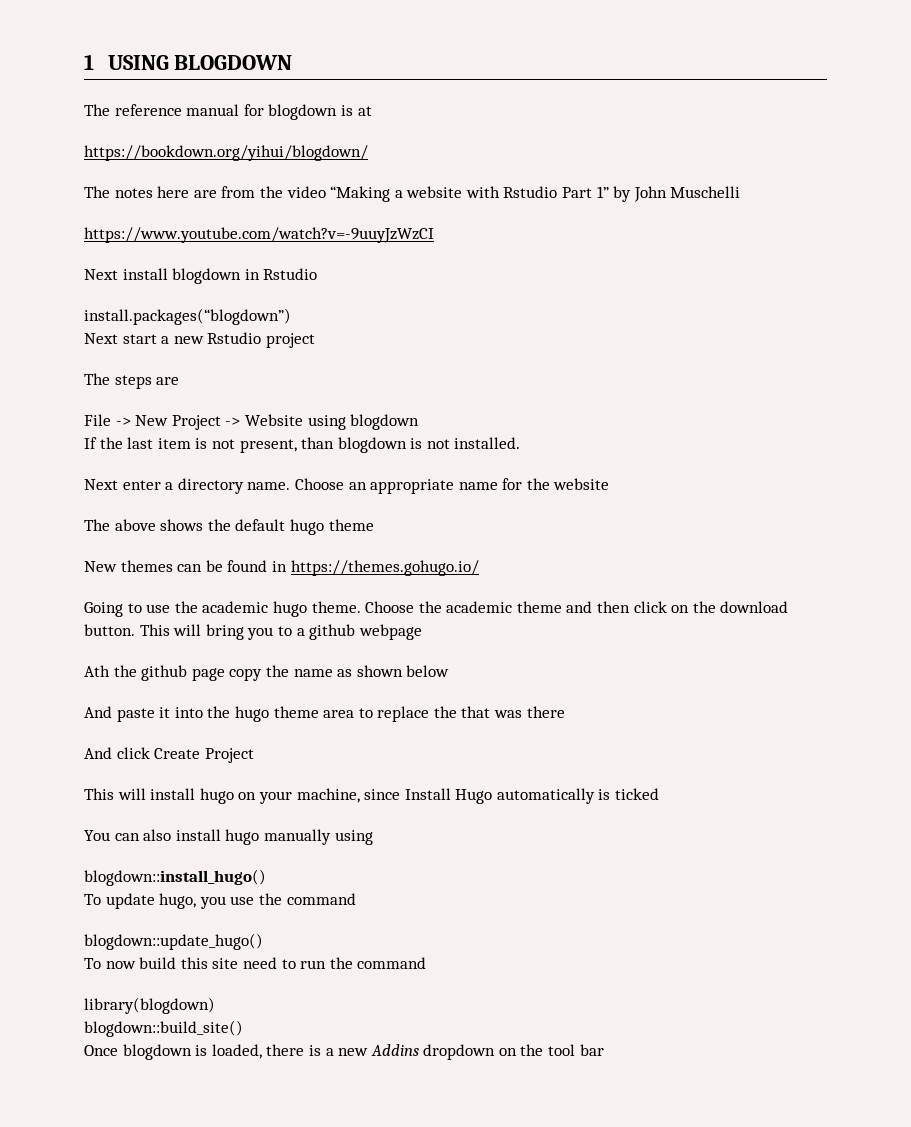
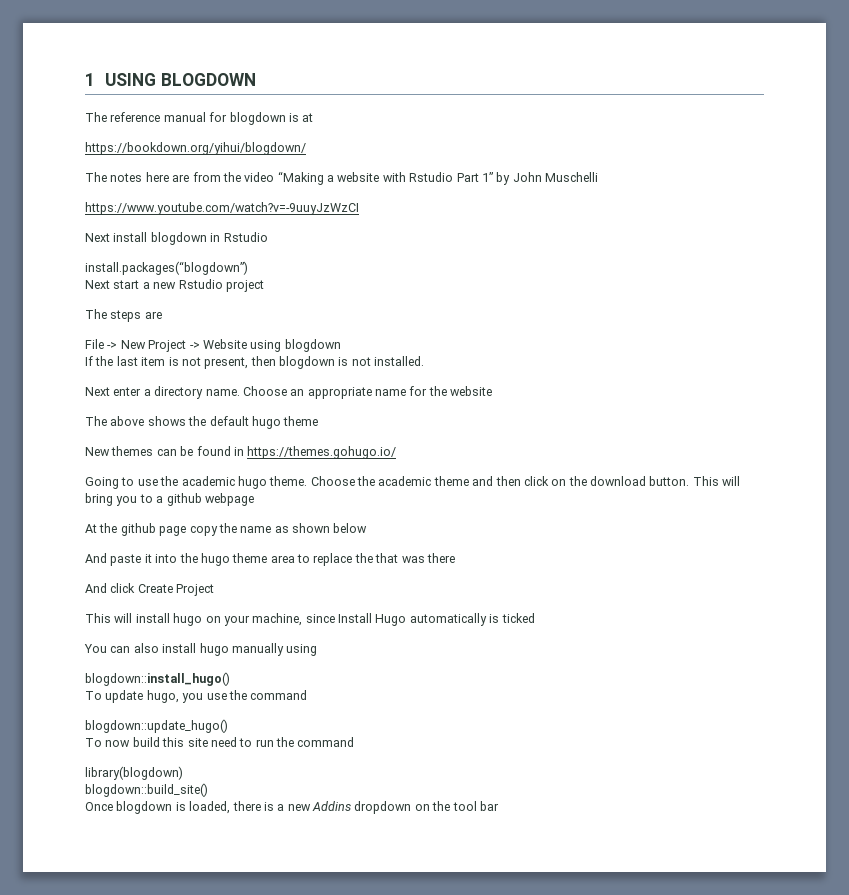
[301,437,335,449] than -> [250,356,276,366] then
[84,665,110,677] Ath -> [85,524,97,533] At

